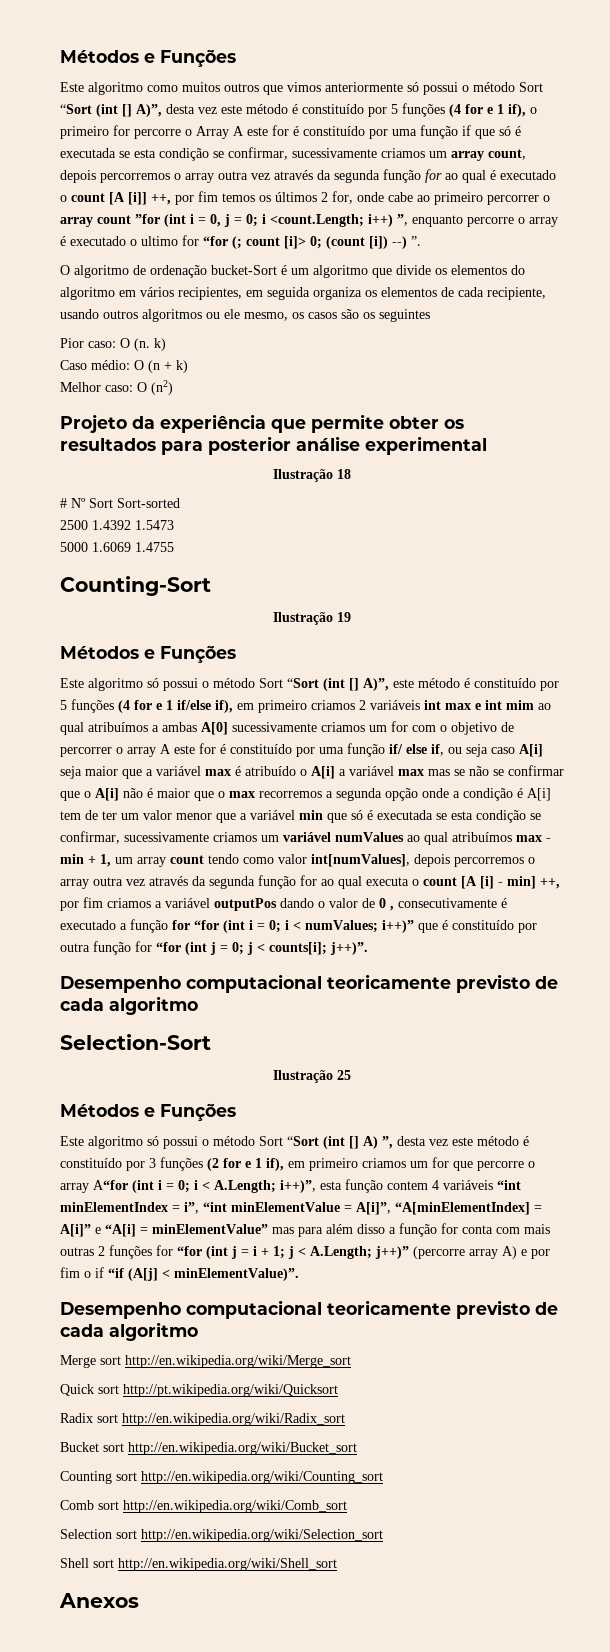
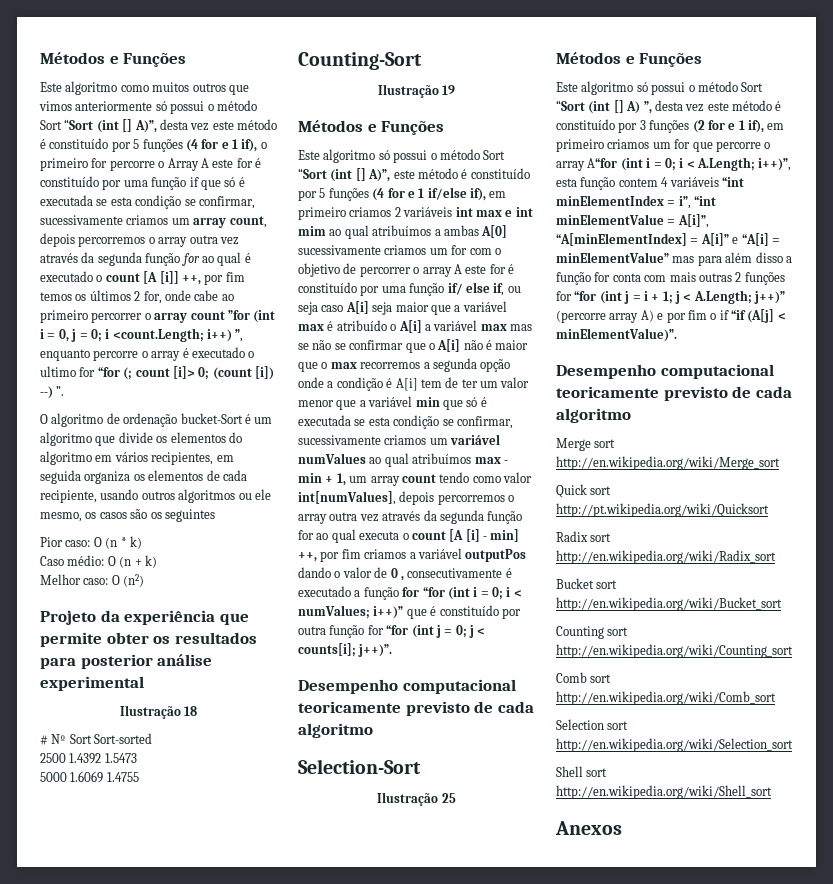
[134,338,150,351] (n. -> [105,537,127,549] (n *

